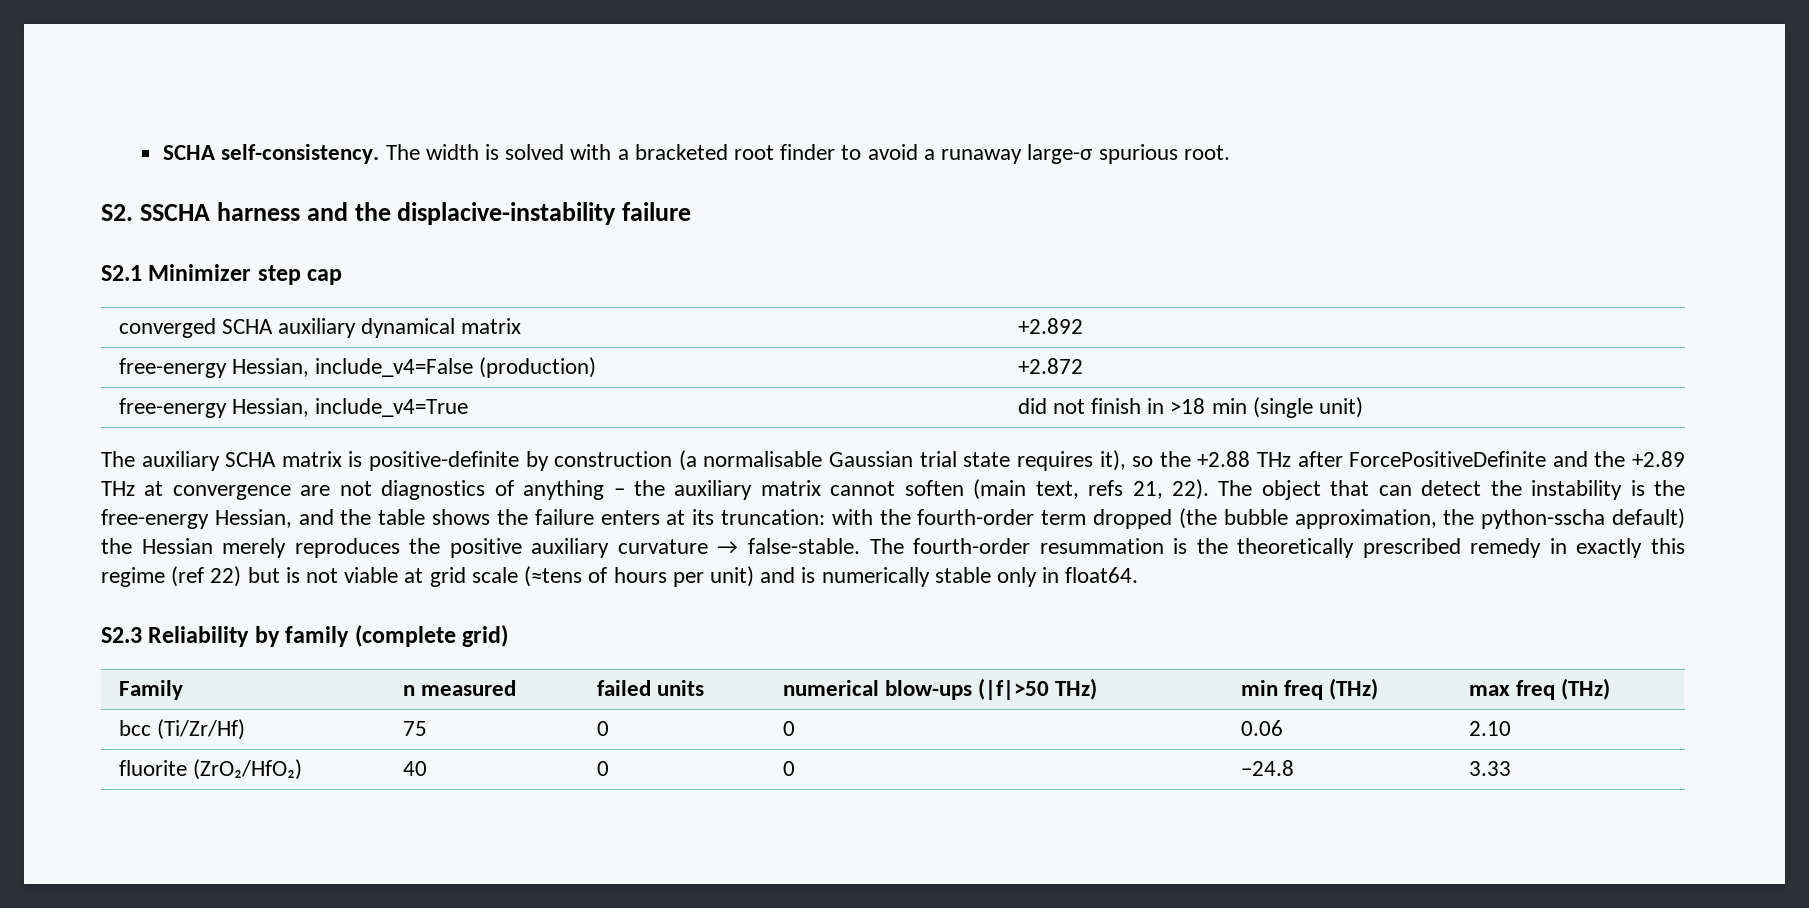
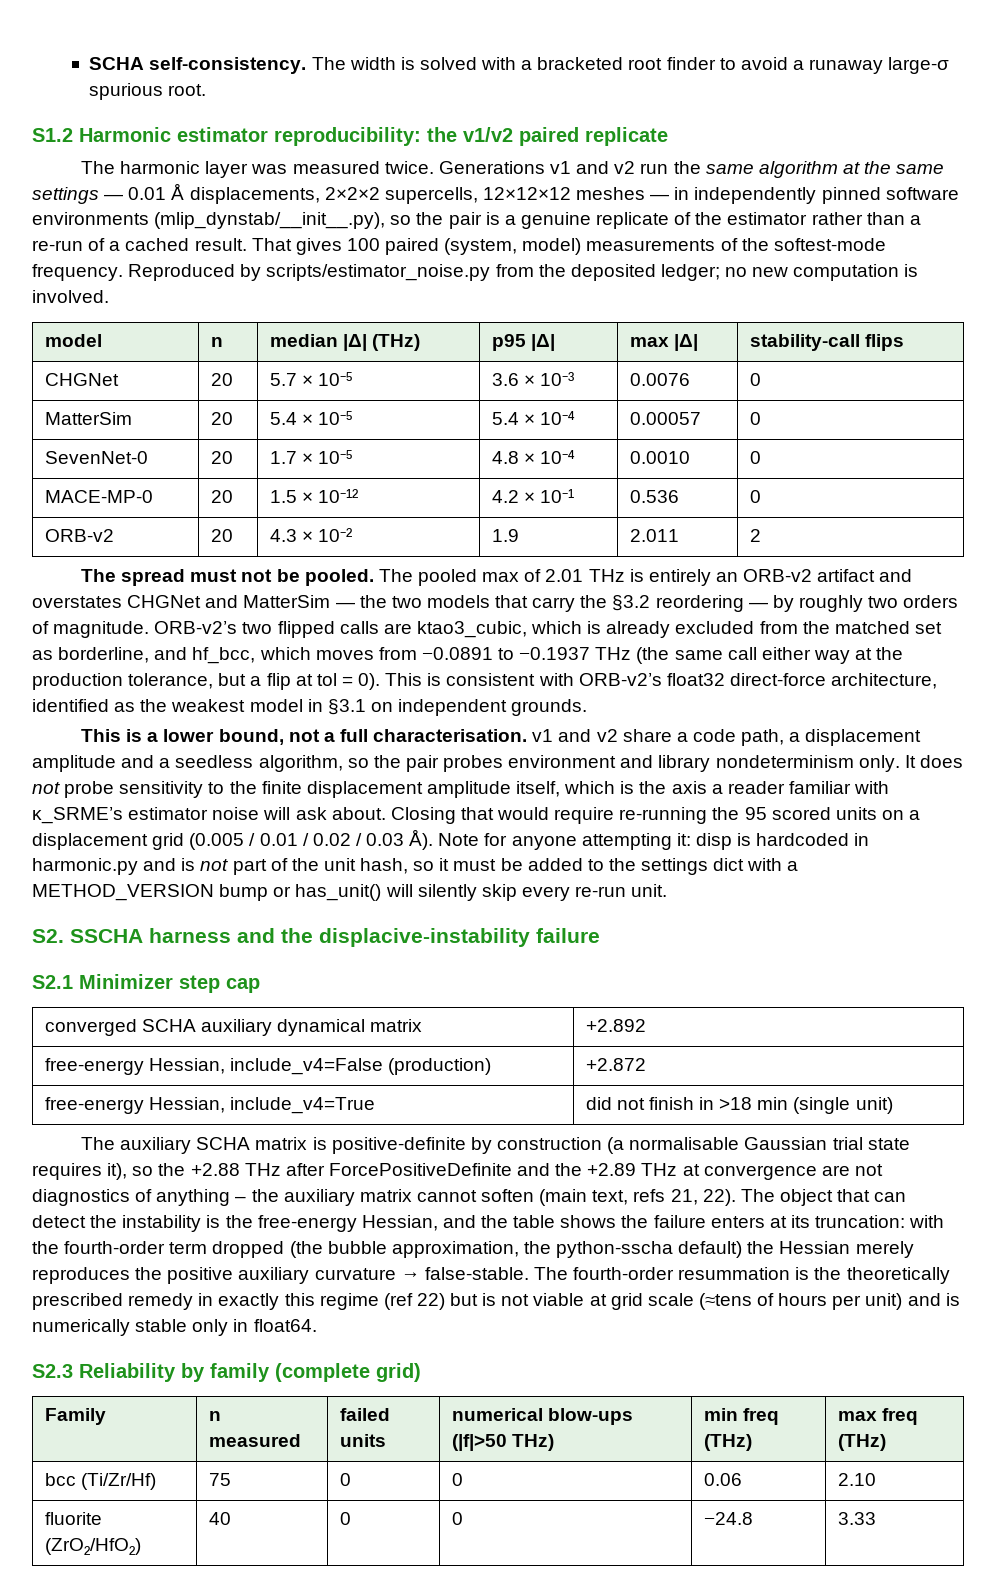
(1230, 152) none -> [32,127,668,146] [81,161,945,178] [32,183,959,204] [32,212,921,229] [32,238,886,255] [32,264,919,281] [32,290,109,303] [44,334,102,347] [210,337,223,347] [269,334,420,351] [491,334,555,351] [629,334,698,351] [749,334,904,351] [44,373,119,386] [210,373,233,386] [269,372,352,386] [491,372,574,386] [629,373,690,386] [749,373,761,386] [44,412,132,425] [210,412,233,425] [269,411,352,425] [491,411,575,425] [629,412,701,425] [749,412,761,425] [44,451,148,464] [210,451,233,464] [269,450,352,464] [491,450,575,464] [629,451,690,464] [749,451,761,464] [44,490,153,503] [210,490,233,503] [269,489,358,503] [491,489,574,503] [629,490,679,503] [749,490,761,503] [44,529,114,542] [210,529,233,542] [269,528,352,542] [491,529,519,542] [629,529,679,542] [749,529,761,542] [81,569,913,586] [32,595,959,612] [32,621,942,638] [32,647,904,664] [32,673,938,690] [32,699,588,716] [81,729,922,746] [32,755,963,772] [32,781,890,798] [32,807,921,824] [32,829,870,850] [32,858,799,875] [32,884,668,901] // S1.2 Harmonic estimator reproducibility: the v1/v2 paired replicate // The harmonic layer was measured twice. Generations v1 and v2 run the same algorithm at the same settings — 0.01 Å displacements, 2×2×2 supercells, 12×12×12 meshes — in independently pinned software environments (mlip_dynstab/__init__.py), so the pair is a genuine replicate of the estimator rather than a re-run of a cached result. That gives 100 paired (system, model) measurements of the softest-mode frequency. Reproduced by scripts/estimator_noise.py from the deposited ledger; no new computation is involved. // model | n | median |Δ| (THz) | p95 |Δ| | max |Δ| | stability-call flips // CHGNet | 20 | 5.7 × 10⁻⁵ | 3.6 × 10⁻³ | 0.0076 | 0 // MatterSim | 20 | 5.4 × 10⁻⁵ | 5.4 × 10⁻⁴ | 0.00057 | 0 // SevenNet-0 | 20 | 1.7 × 10⁻⁵ | 4.8 × 10⁻⁴ | 0.0010 | 0 // MACE-MP-0 | 20 | 1.5 × 10⁻¹² | 4.2 × 10⁻¹ | 0.536 | 0 // ORB-v2 | 20 | 4.3 × 10⁻² | 1.9 | 2.011 | 2 // The spread must not be pooled. The pooled max of 2.01 THz is entirely an ORB-v2 artifact and overstates CHGNet and MatterSim — the two models that carry the §3.2 reordering — by roughly two orders of magnitude. ORB-v2’s two flipped calls are ktao3_cubic, which is already excluded from the matched set as borderline, and hf_bcc, which moves from −0.0891 to −0.1937 THz (the same call either way at the production tolerance, but a flip at tol = 0). This is consistent with ORB-v2’s float32 direct-force architecture, identified as the weakest model in §3.1 on independent grounds. // This is a lower bound, not a full characterisation. v1 and v2 share a code path, a displacement amplitude and a seedless algorithm, so the pair probes environment and library nondeterminism only. It does not probe sensitivity to the finite displacement amplitude itself, which is the axis a reader familiar with κ_SRME’s estimator noise will ask about. Closing that would require re-running the 95 scored units on a displacement grid (0.005 / 0.01 / 0.02 / 0.03 Å). Note for anyone attempting it: disp is hardcoded in harmonic.py and is not part of the unit hash, so it must be added to the settings dict with a METHOD_VERSION bump or has_unit() will silently skip every re-run unit.

